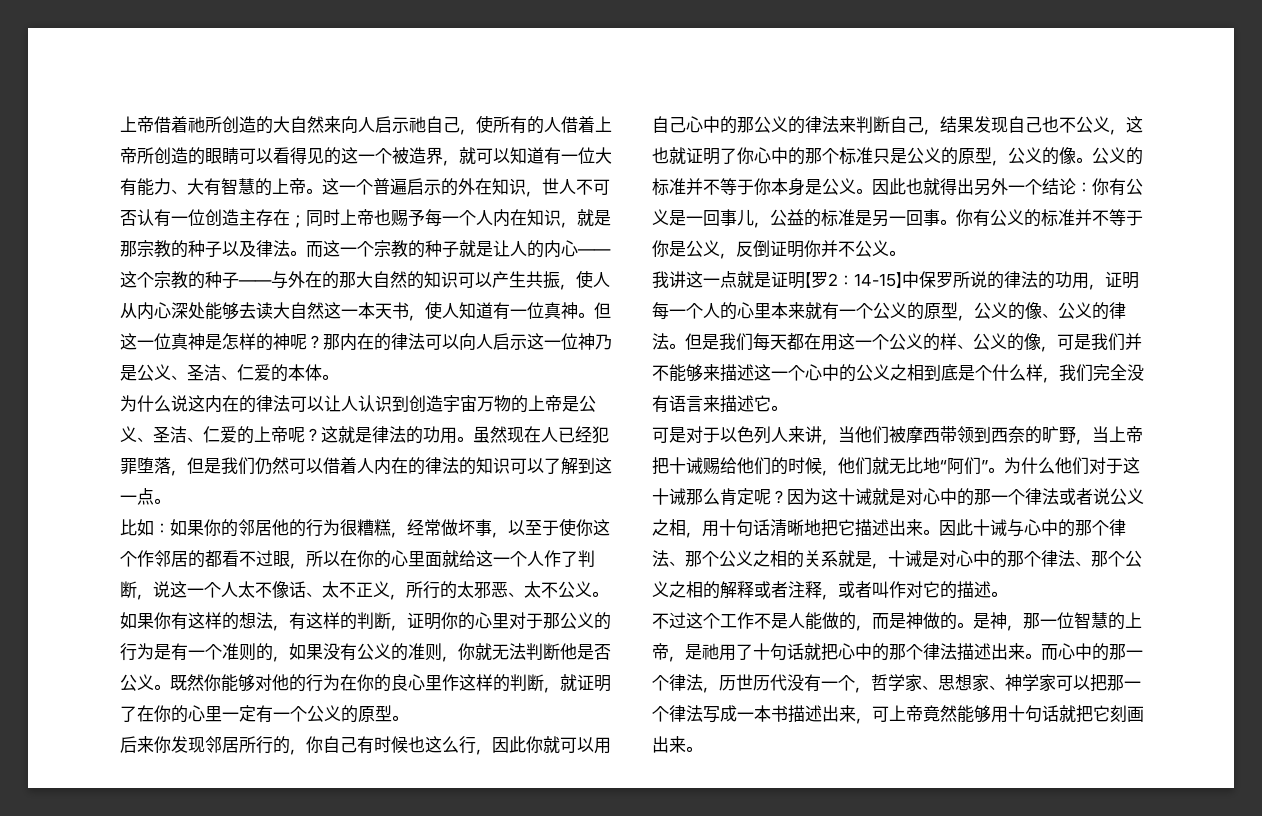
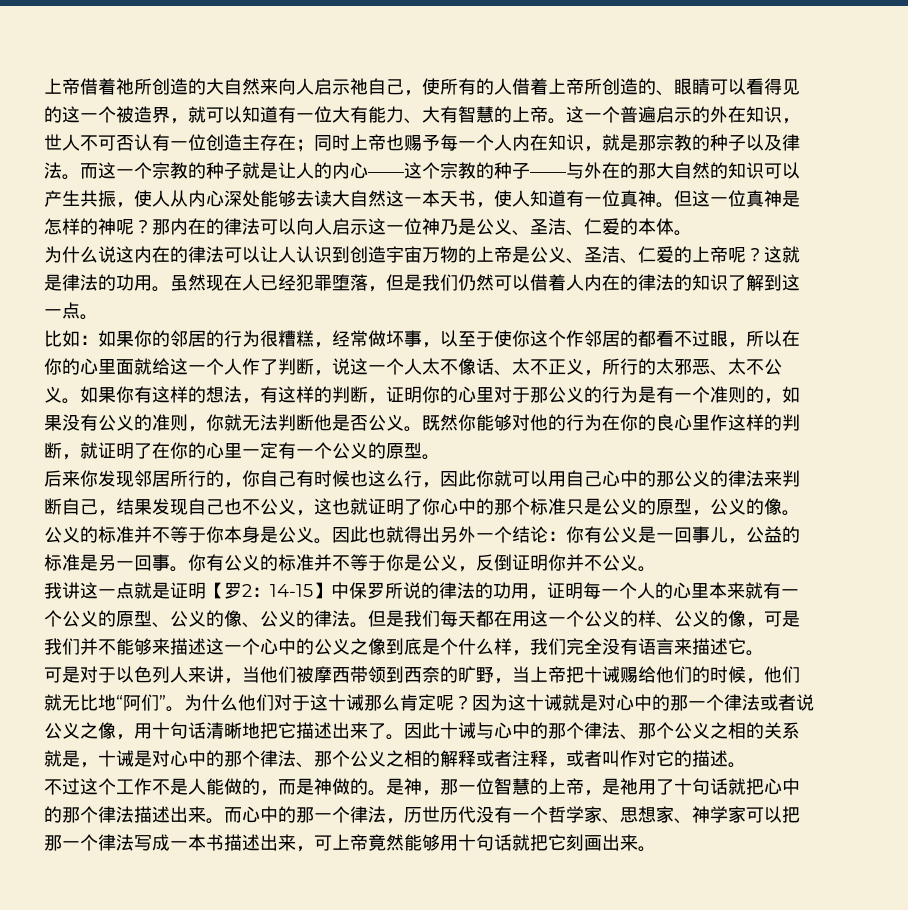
(205, 156) none -> [656,90,674,96] 、
[510,458,544,474] 可以 -> (728, 282) none
[272,519,289,536] 他 -> (206, 338) none
[958,315,974,321] ， -> [152,622,170,628] 、
[907,364,924,381] 相 -> [368,638,386,655] 像
[669,519,686,536] 相 -> [98,722,116,739] 像
(923, 527) none -> [368,723,386,739] 了
[855,687,871,693] ， -> (548, 814) none

